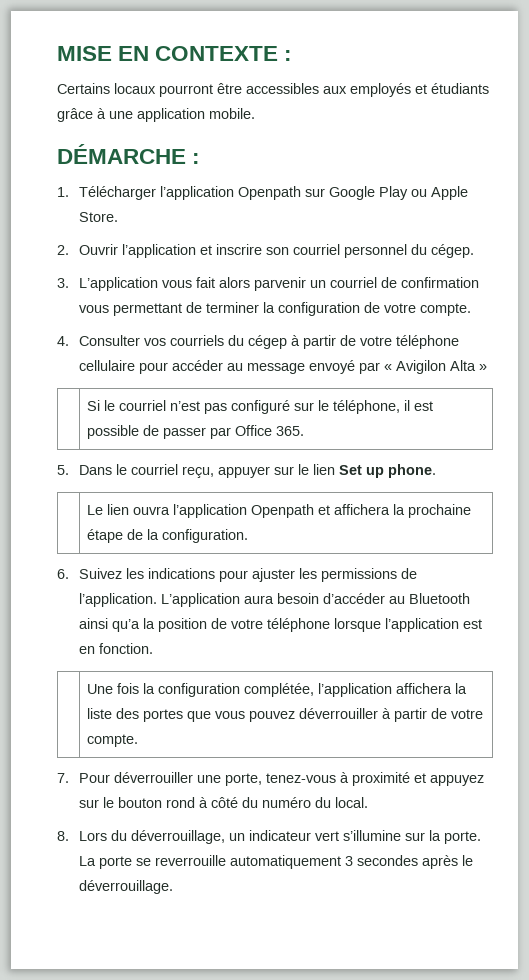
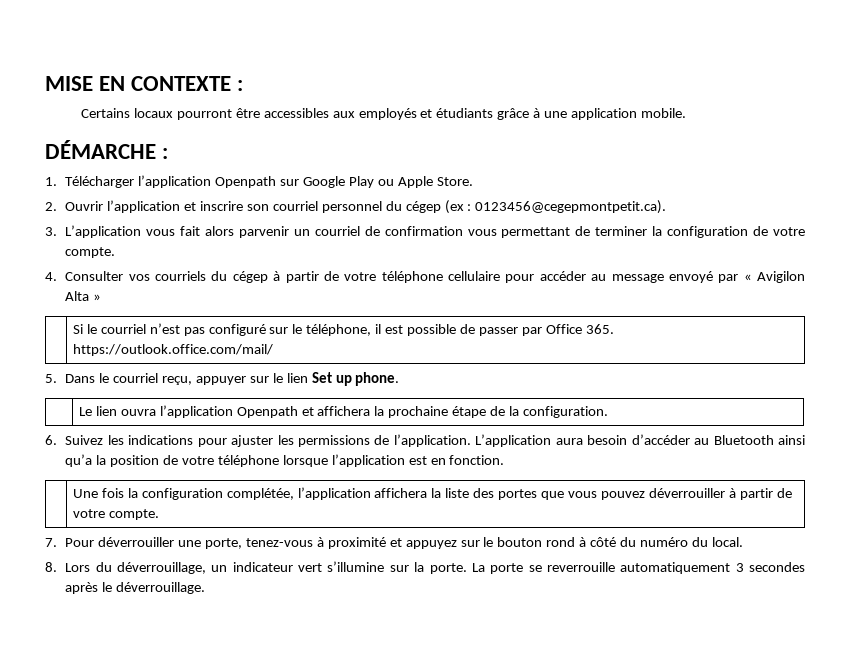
[431,244,475,258] cégep. -> [405,200,667,214] cégep (ex : 0123456@cegepmontpetit.ca).
(304, 431) none -> [72,344,273,356] https://outlook.office.com/mail/

